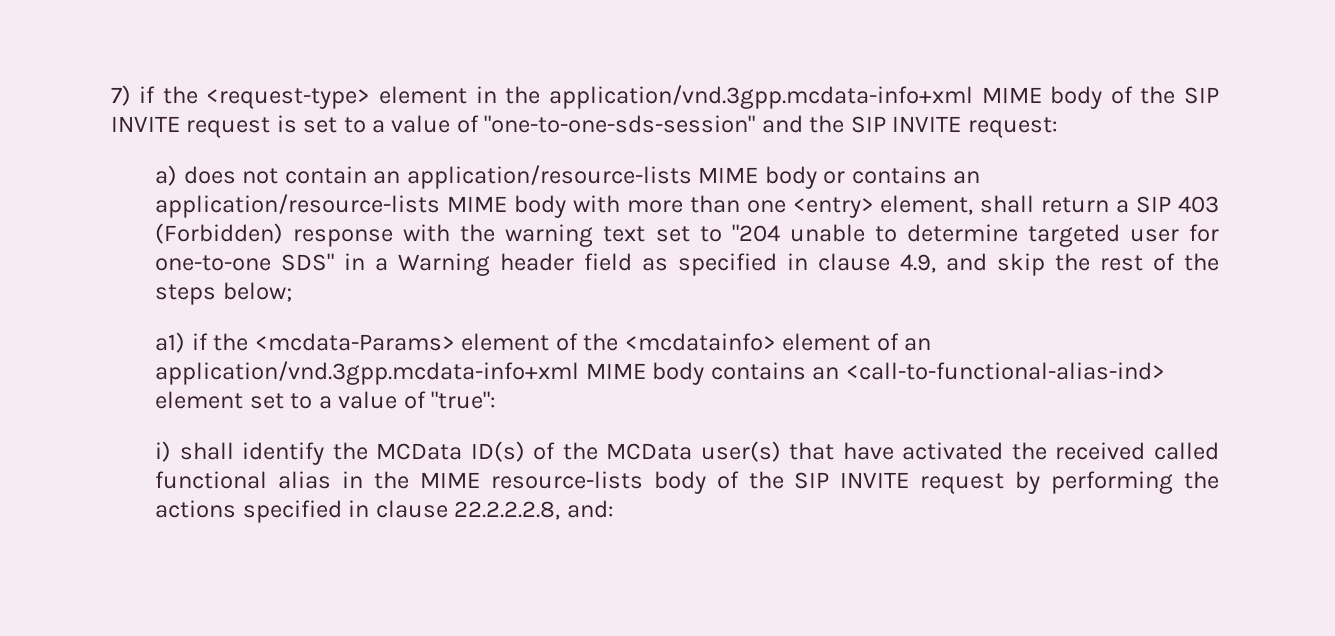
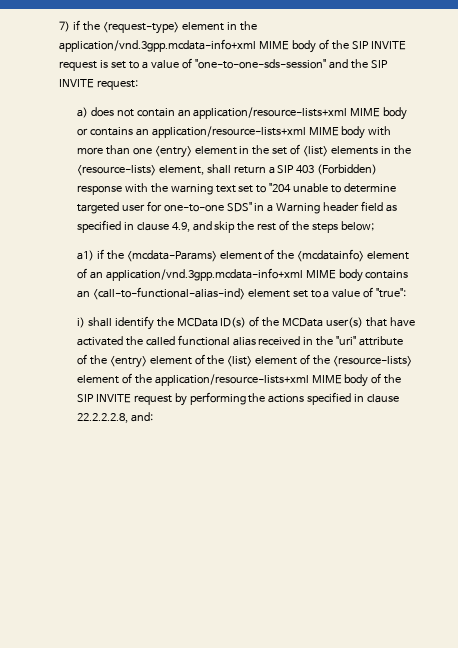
[406,165,692,189] application/resource-lists -> [193,107,348,119] application/resource-lists+xml
[155,194,441,218] application/resource-lists -> [151,126,306,138] application/resource-lists+xml
(874, 207) none -> [194,144,412,157] [76,165,156,176] element in the set of <list> elements in the <resource-lists>
[1055,442,1146,460] received -> (143, 341) none
[342,471,643,489] in the MIME resource-lists -> [258,336,404,346] [76,354,413,368] [76,373,342,386] received in the "uri" attribute of the <entry> element of the <list> element of the <resource-lists> element of the application/resource-lists+xml MIME

